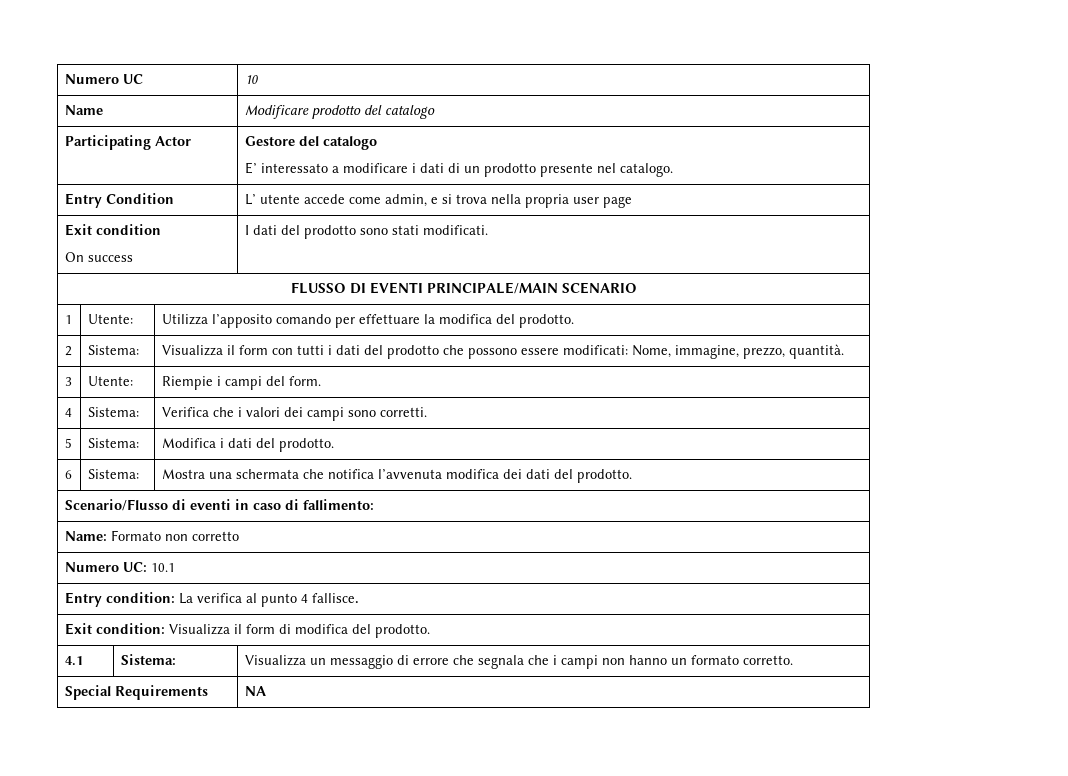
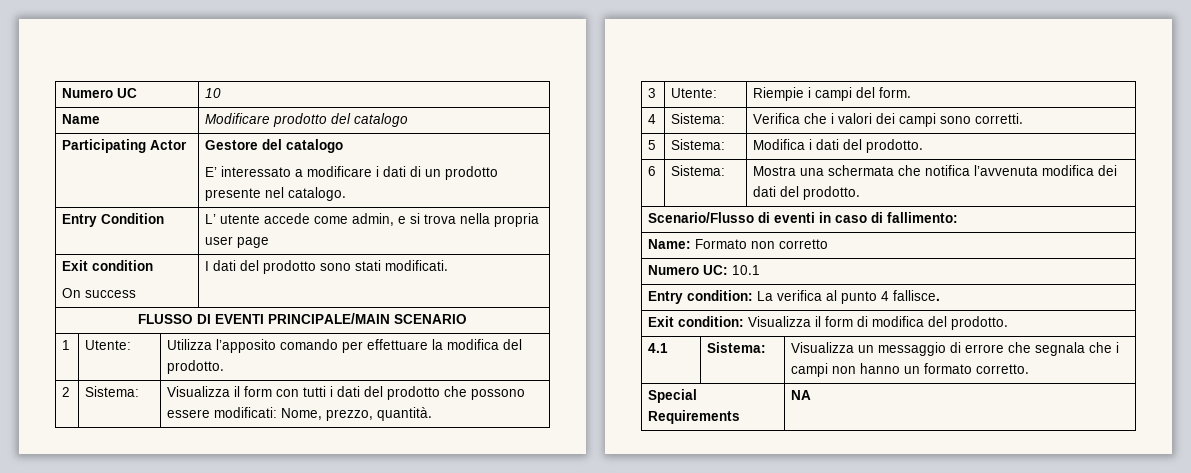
[674,345,739,359] immagine, -> (322, 414) none

